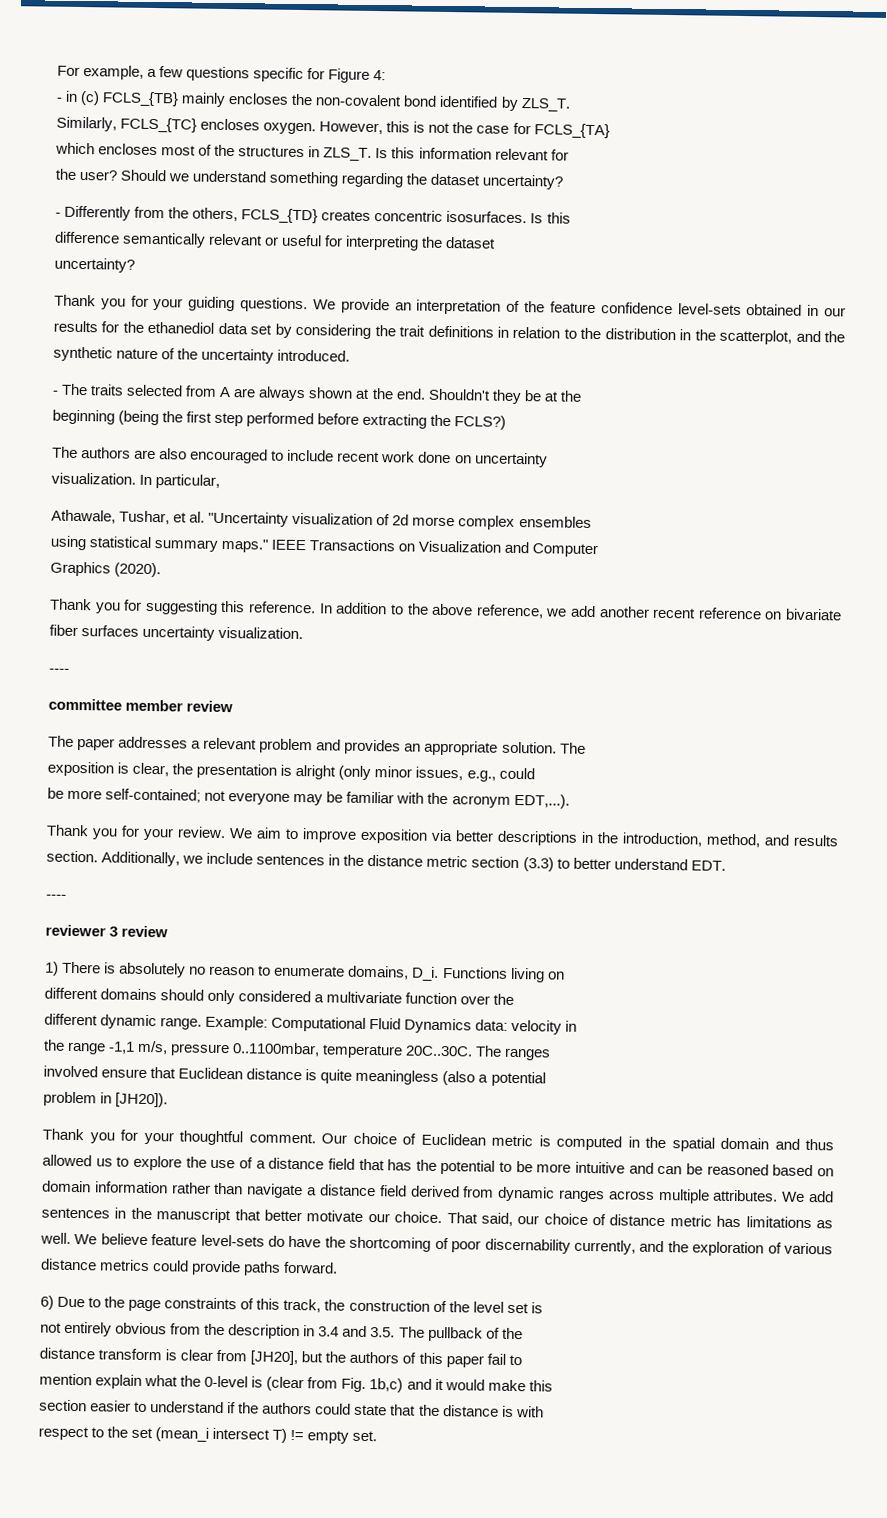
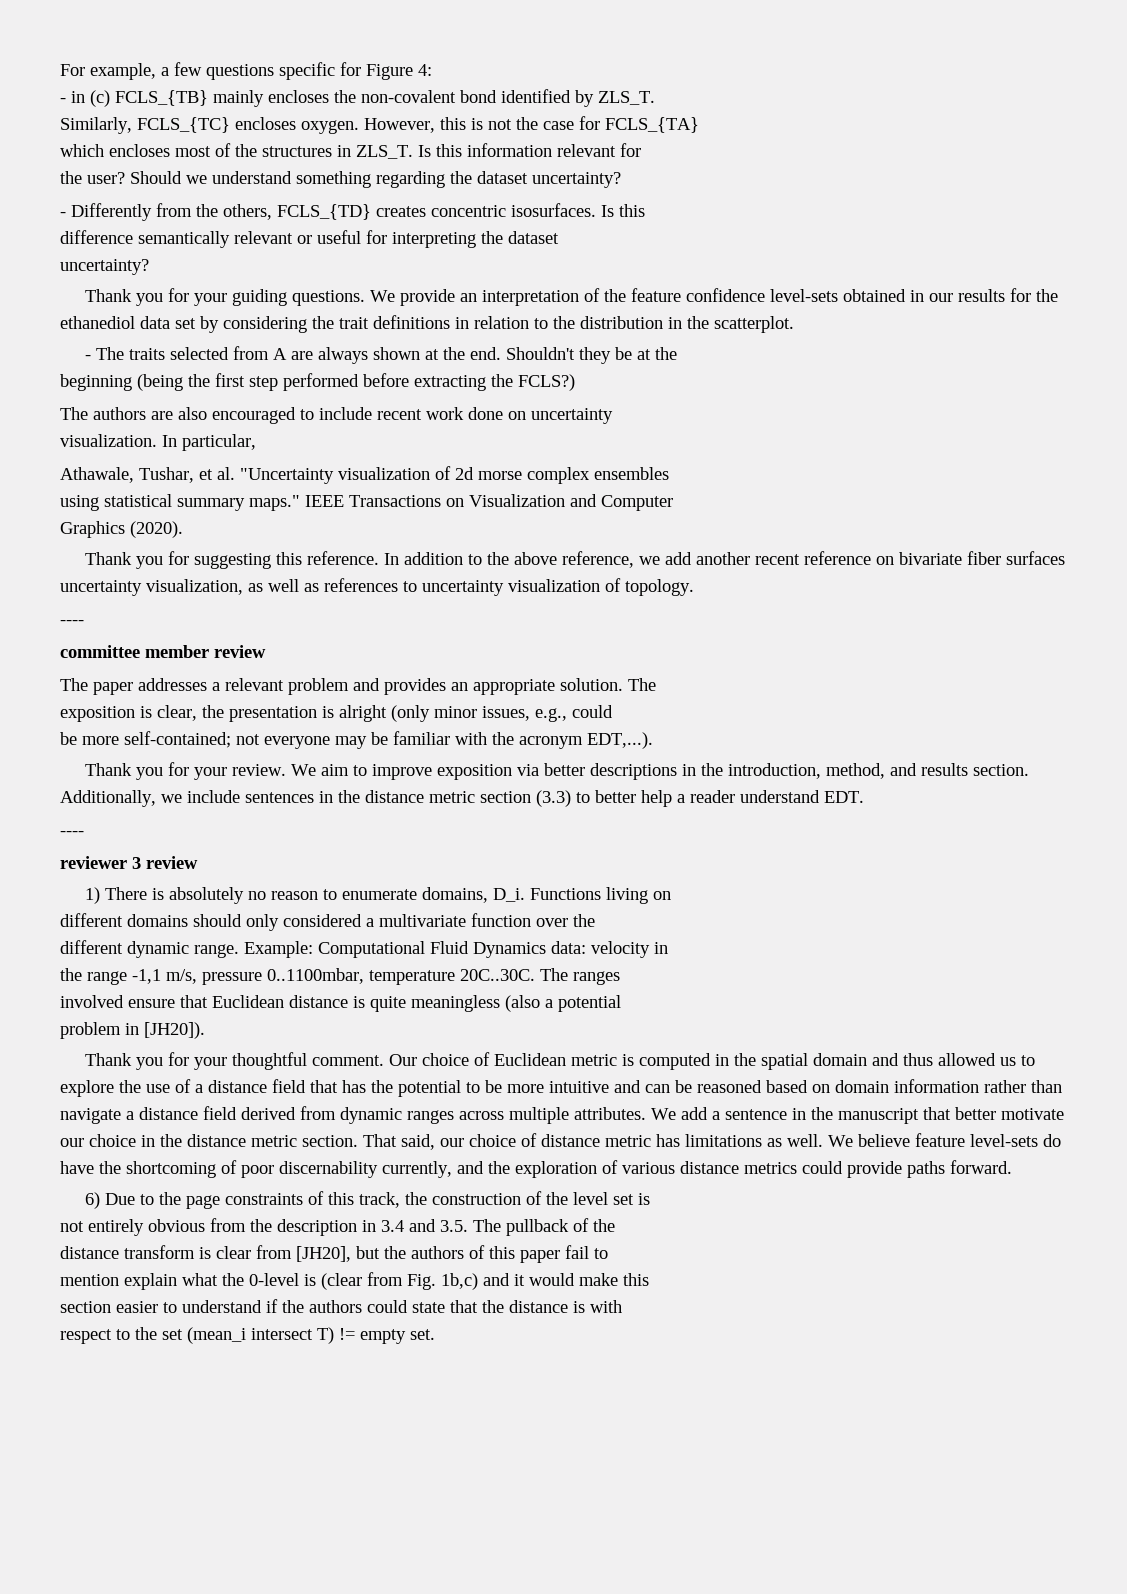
[719,329,846,345] [53,346,351,364] scatterplot, and the synthetic nature of the uncertainty introduced. -> [714,316,794,333] scatterplot.
[218,626,304,640] visualization. -> [146,578,694,596] visualization, as well as references to uncertainty visualization of topology.
(611, 863) none -> [641,790,735,807] help a reader
[41,1207,110,1219] sentences -> [712,1109,787,1120] a sentence
[394,1211,443,1224] choice. -> [89,1134,358,1147] choice in the distance metric section.

